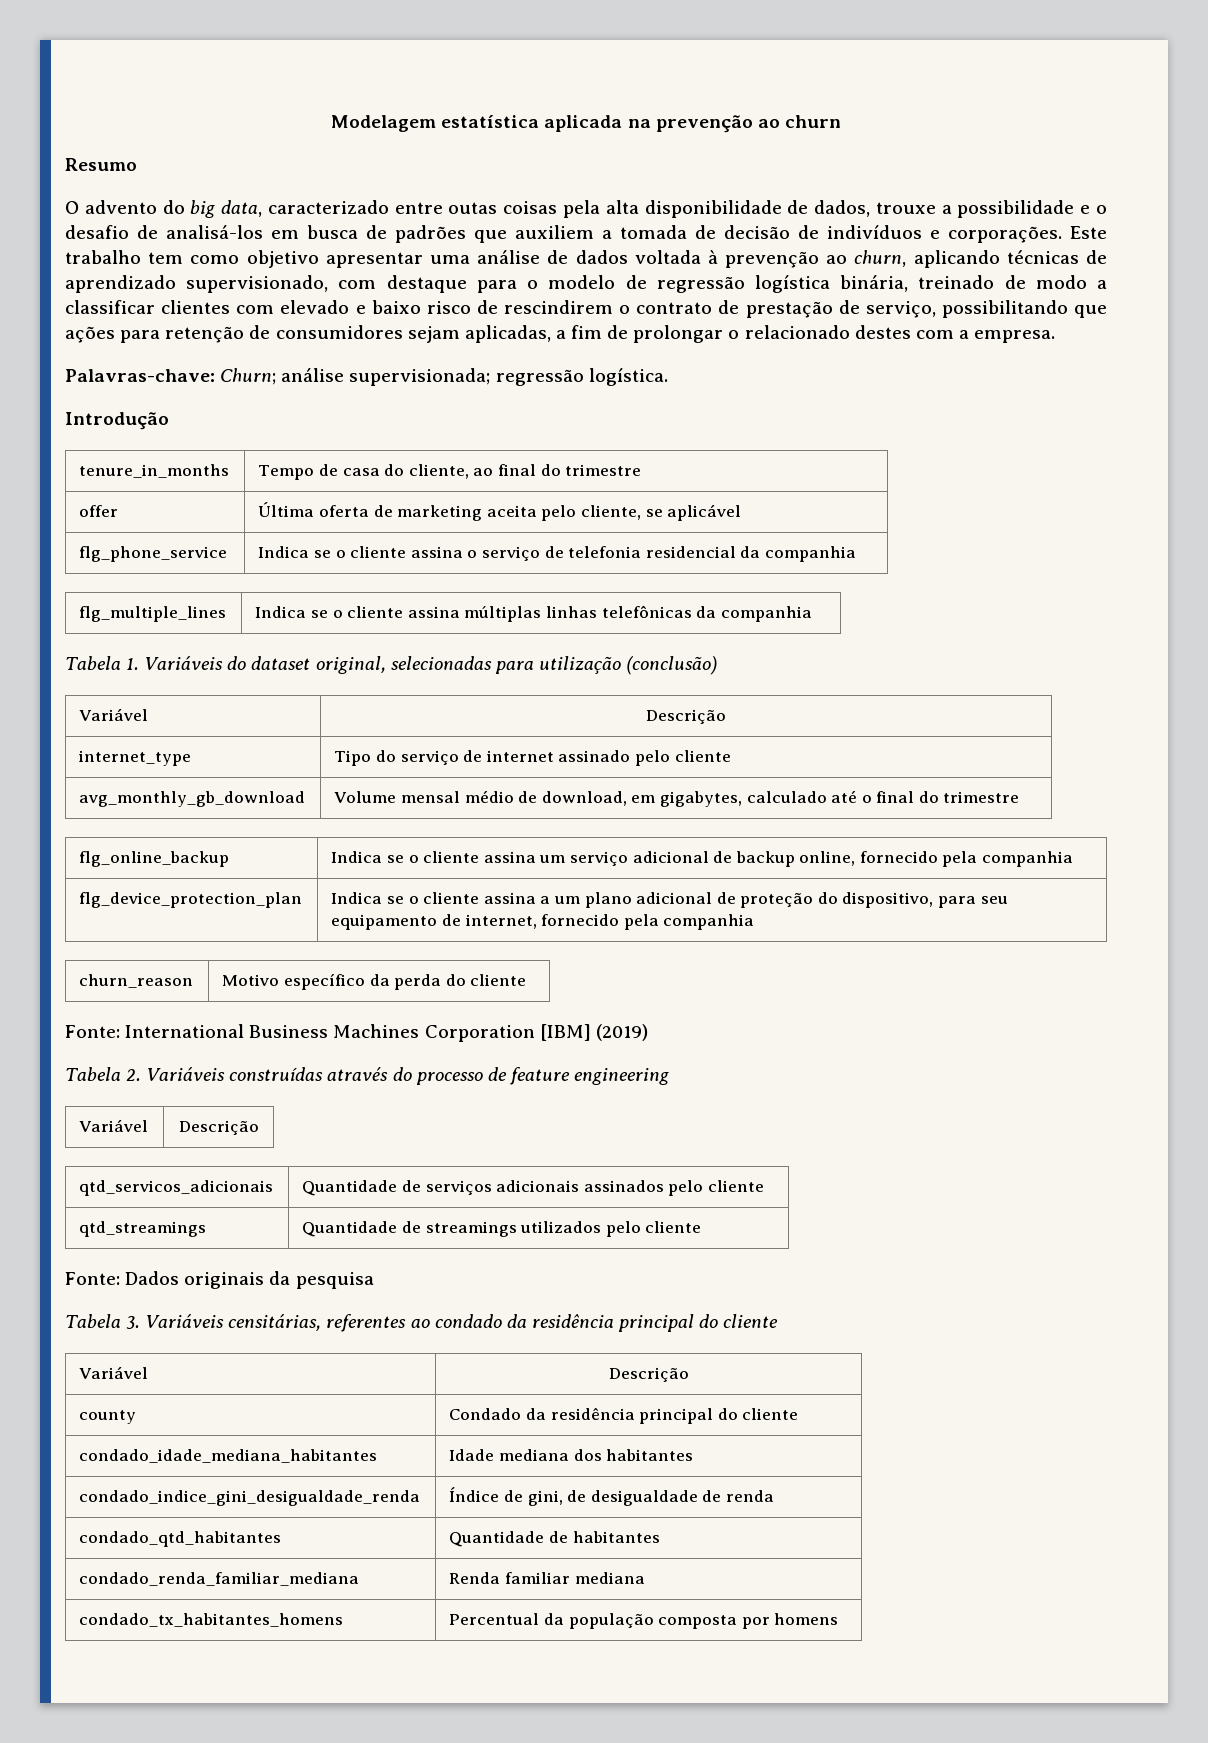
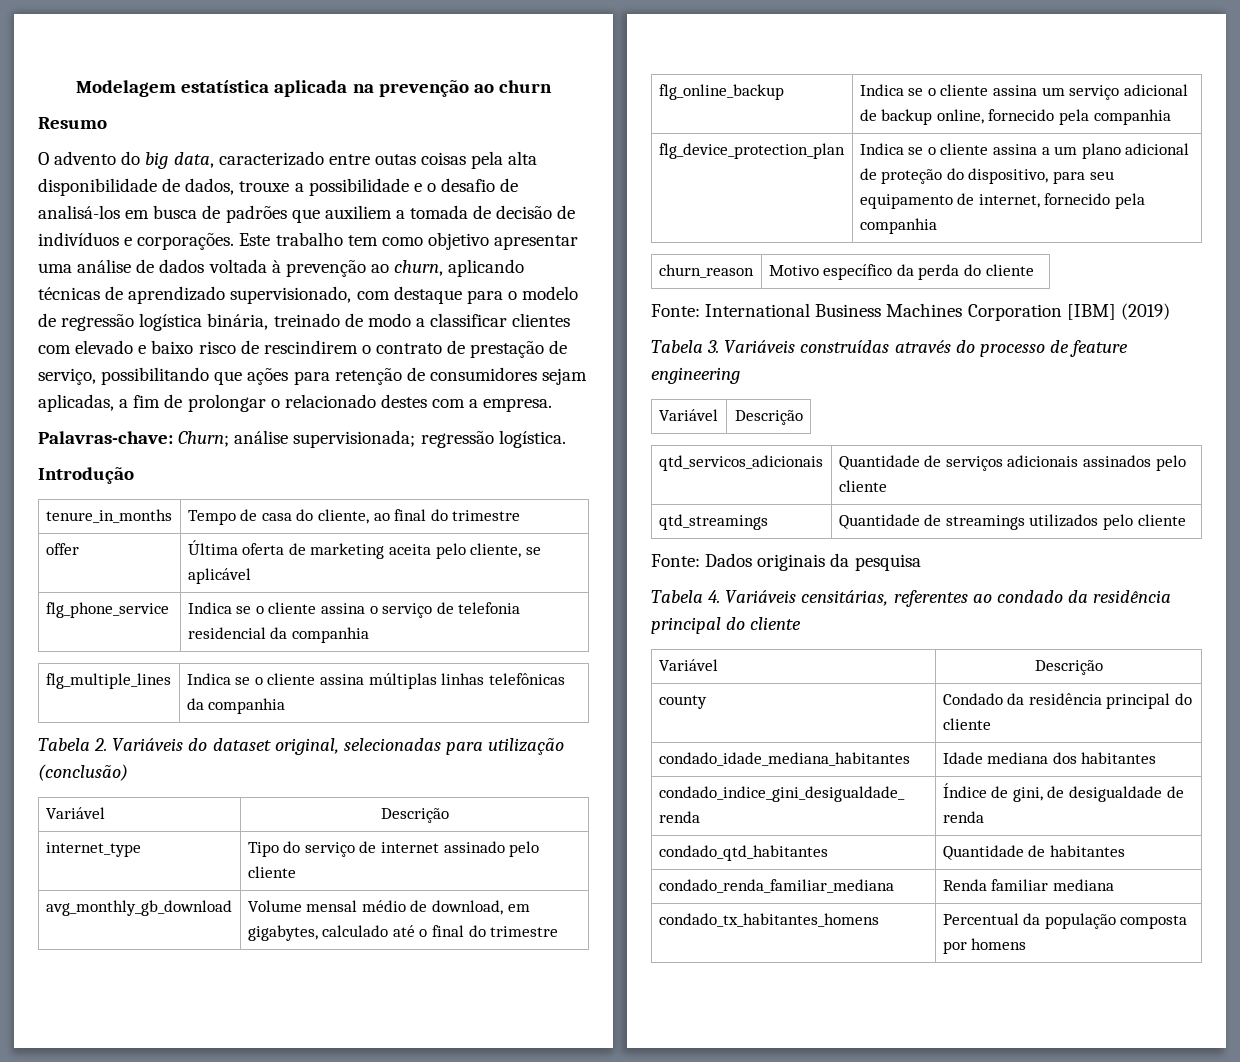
[126,658,140,670] 1. -> [94,738,108,751] 2.
[126,1069,142,1081] 2. -> [707,340,720,353] 3.
[126,1316,141,1329] 3. -> [708,590,721,603] 4.

